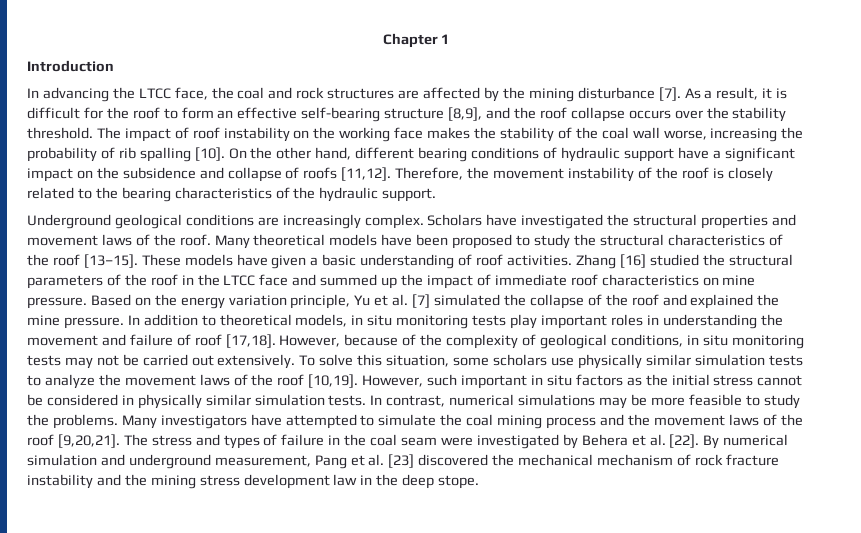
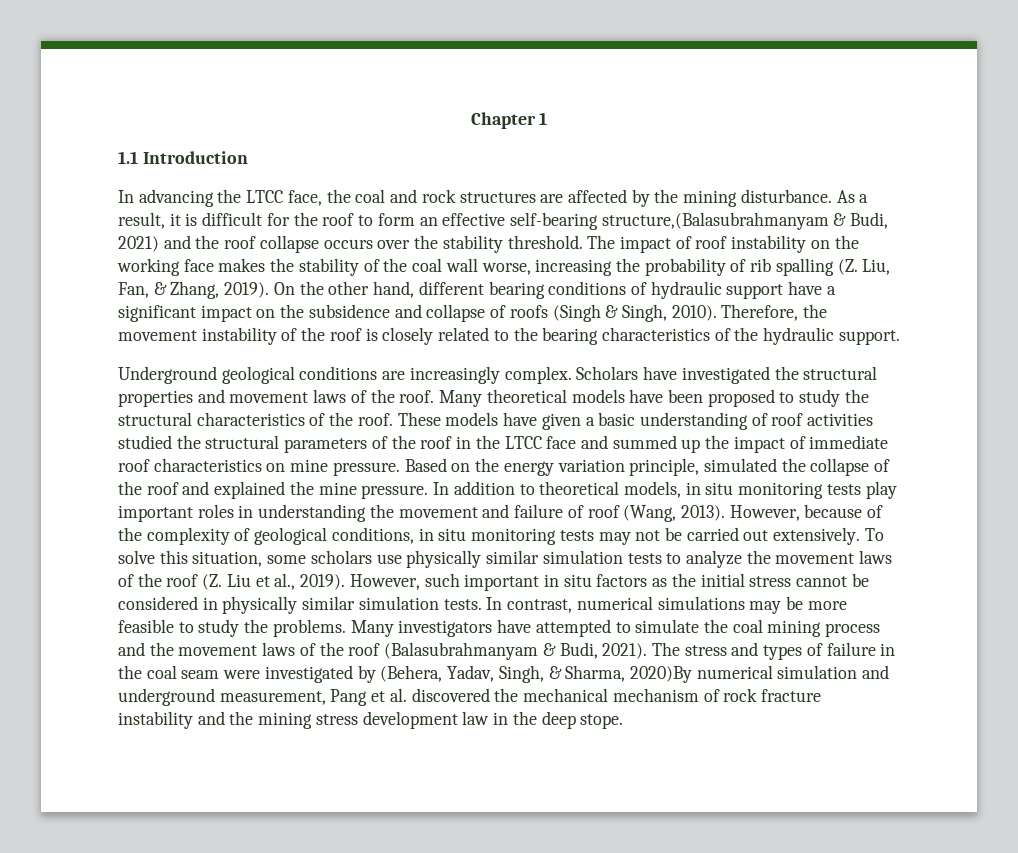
(450, 39) none -> [118,151,138,164] 1.1
[577,87,681,101] disturbance [7]. -> [740,189,832,203] disturbance.
[384,107,483,121] structure [8,9], -> [601,212,889,230] [118,236,159,252] structure,(Balasubrahmanyam & Budi, 2021)
[194,147,225,161] [10]. -> [837,259,891,275] [118,281,270,299] (Z. Liu, Fan, & Zhang, 2019).
[341,167,392,181] [11,12]. -> [552,304,717,322] (Singh & Singh, 2010).
[52,254,138,268] roof [13–15]. -> [357,413,393,426] roof.
[506,254,646,269] activities. Zhang [16] -> [807,413,874,426] activities
[354,294,431,308] Yu et al. [7] -> (700, 467) none
[225,334,276,348] [17,18]. -> [623,505,725,522] (Wang, 2013).
[308,374,359,388] [10,19]. -> [202,573,346,590] (Z. Liu et al., 2019).
[57,434,120,448] [9,20,21]. -> [384,642,648,660] (Balasubrahmanyam & Budi, 2021).
[581,434,720,449] Behera et al. [22]. By -> [380,665,692,683] (Behera, Yadav, Singh, & Sharma, 2020)By
[388,454,415,468] [23] -> (407, 695) none

